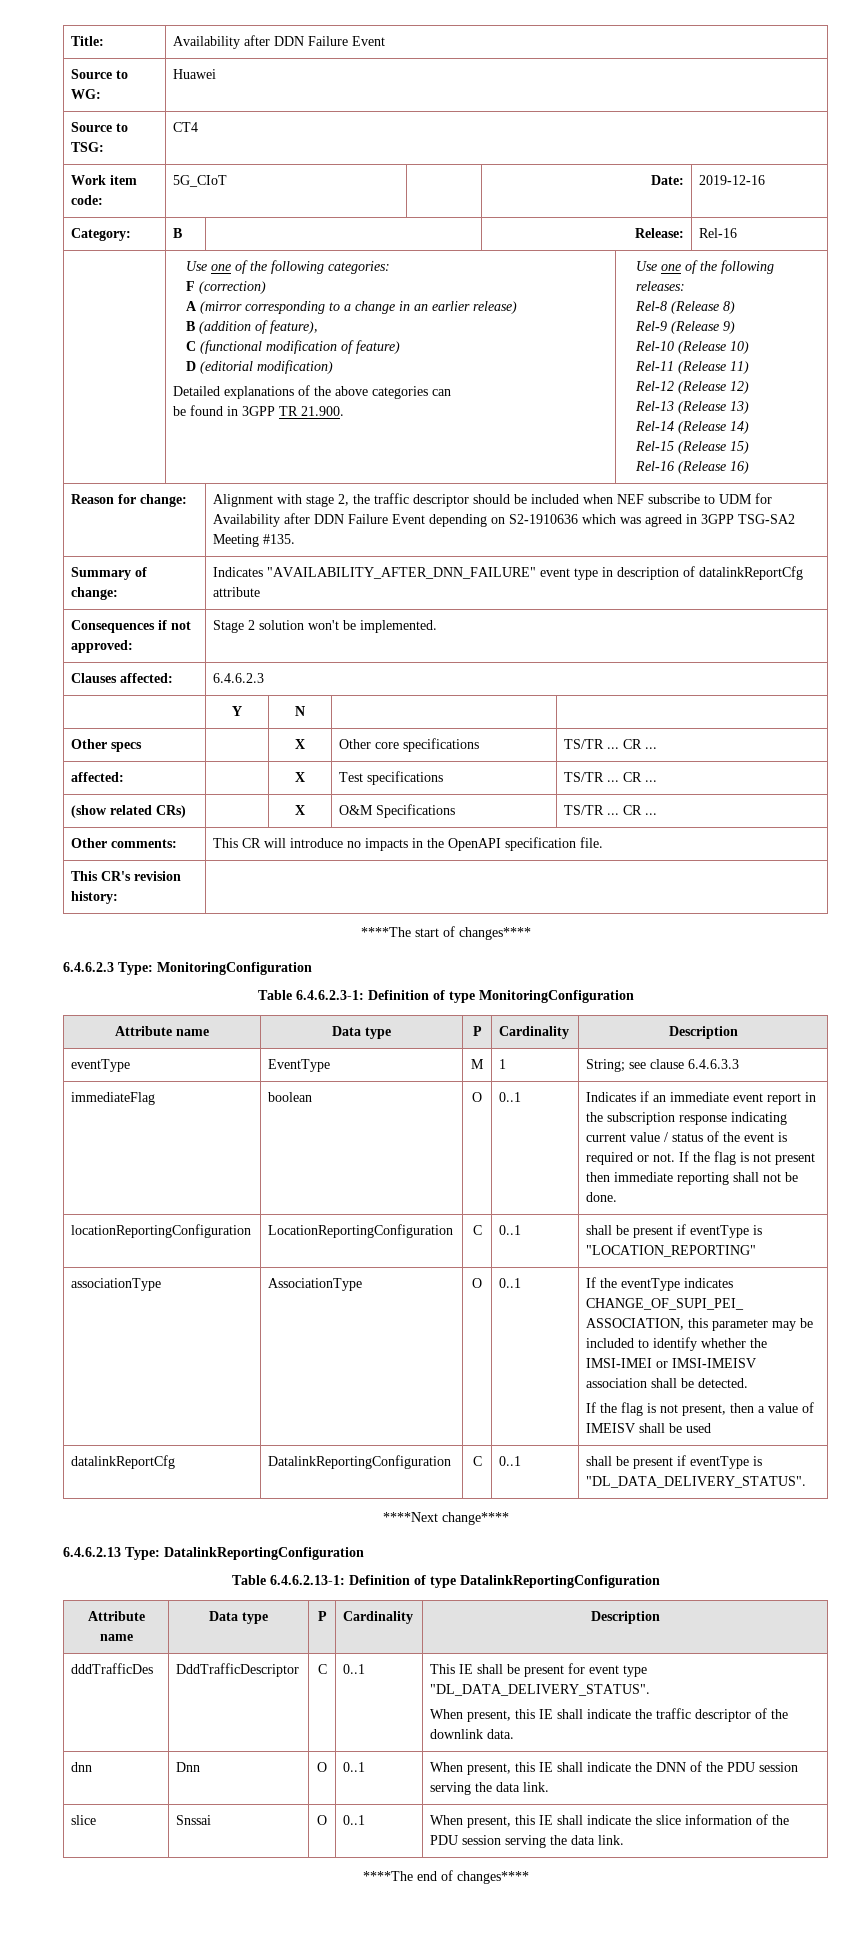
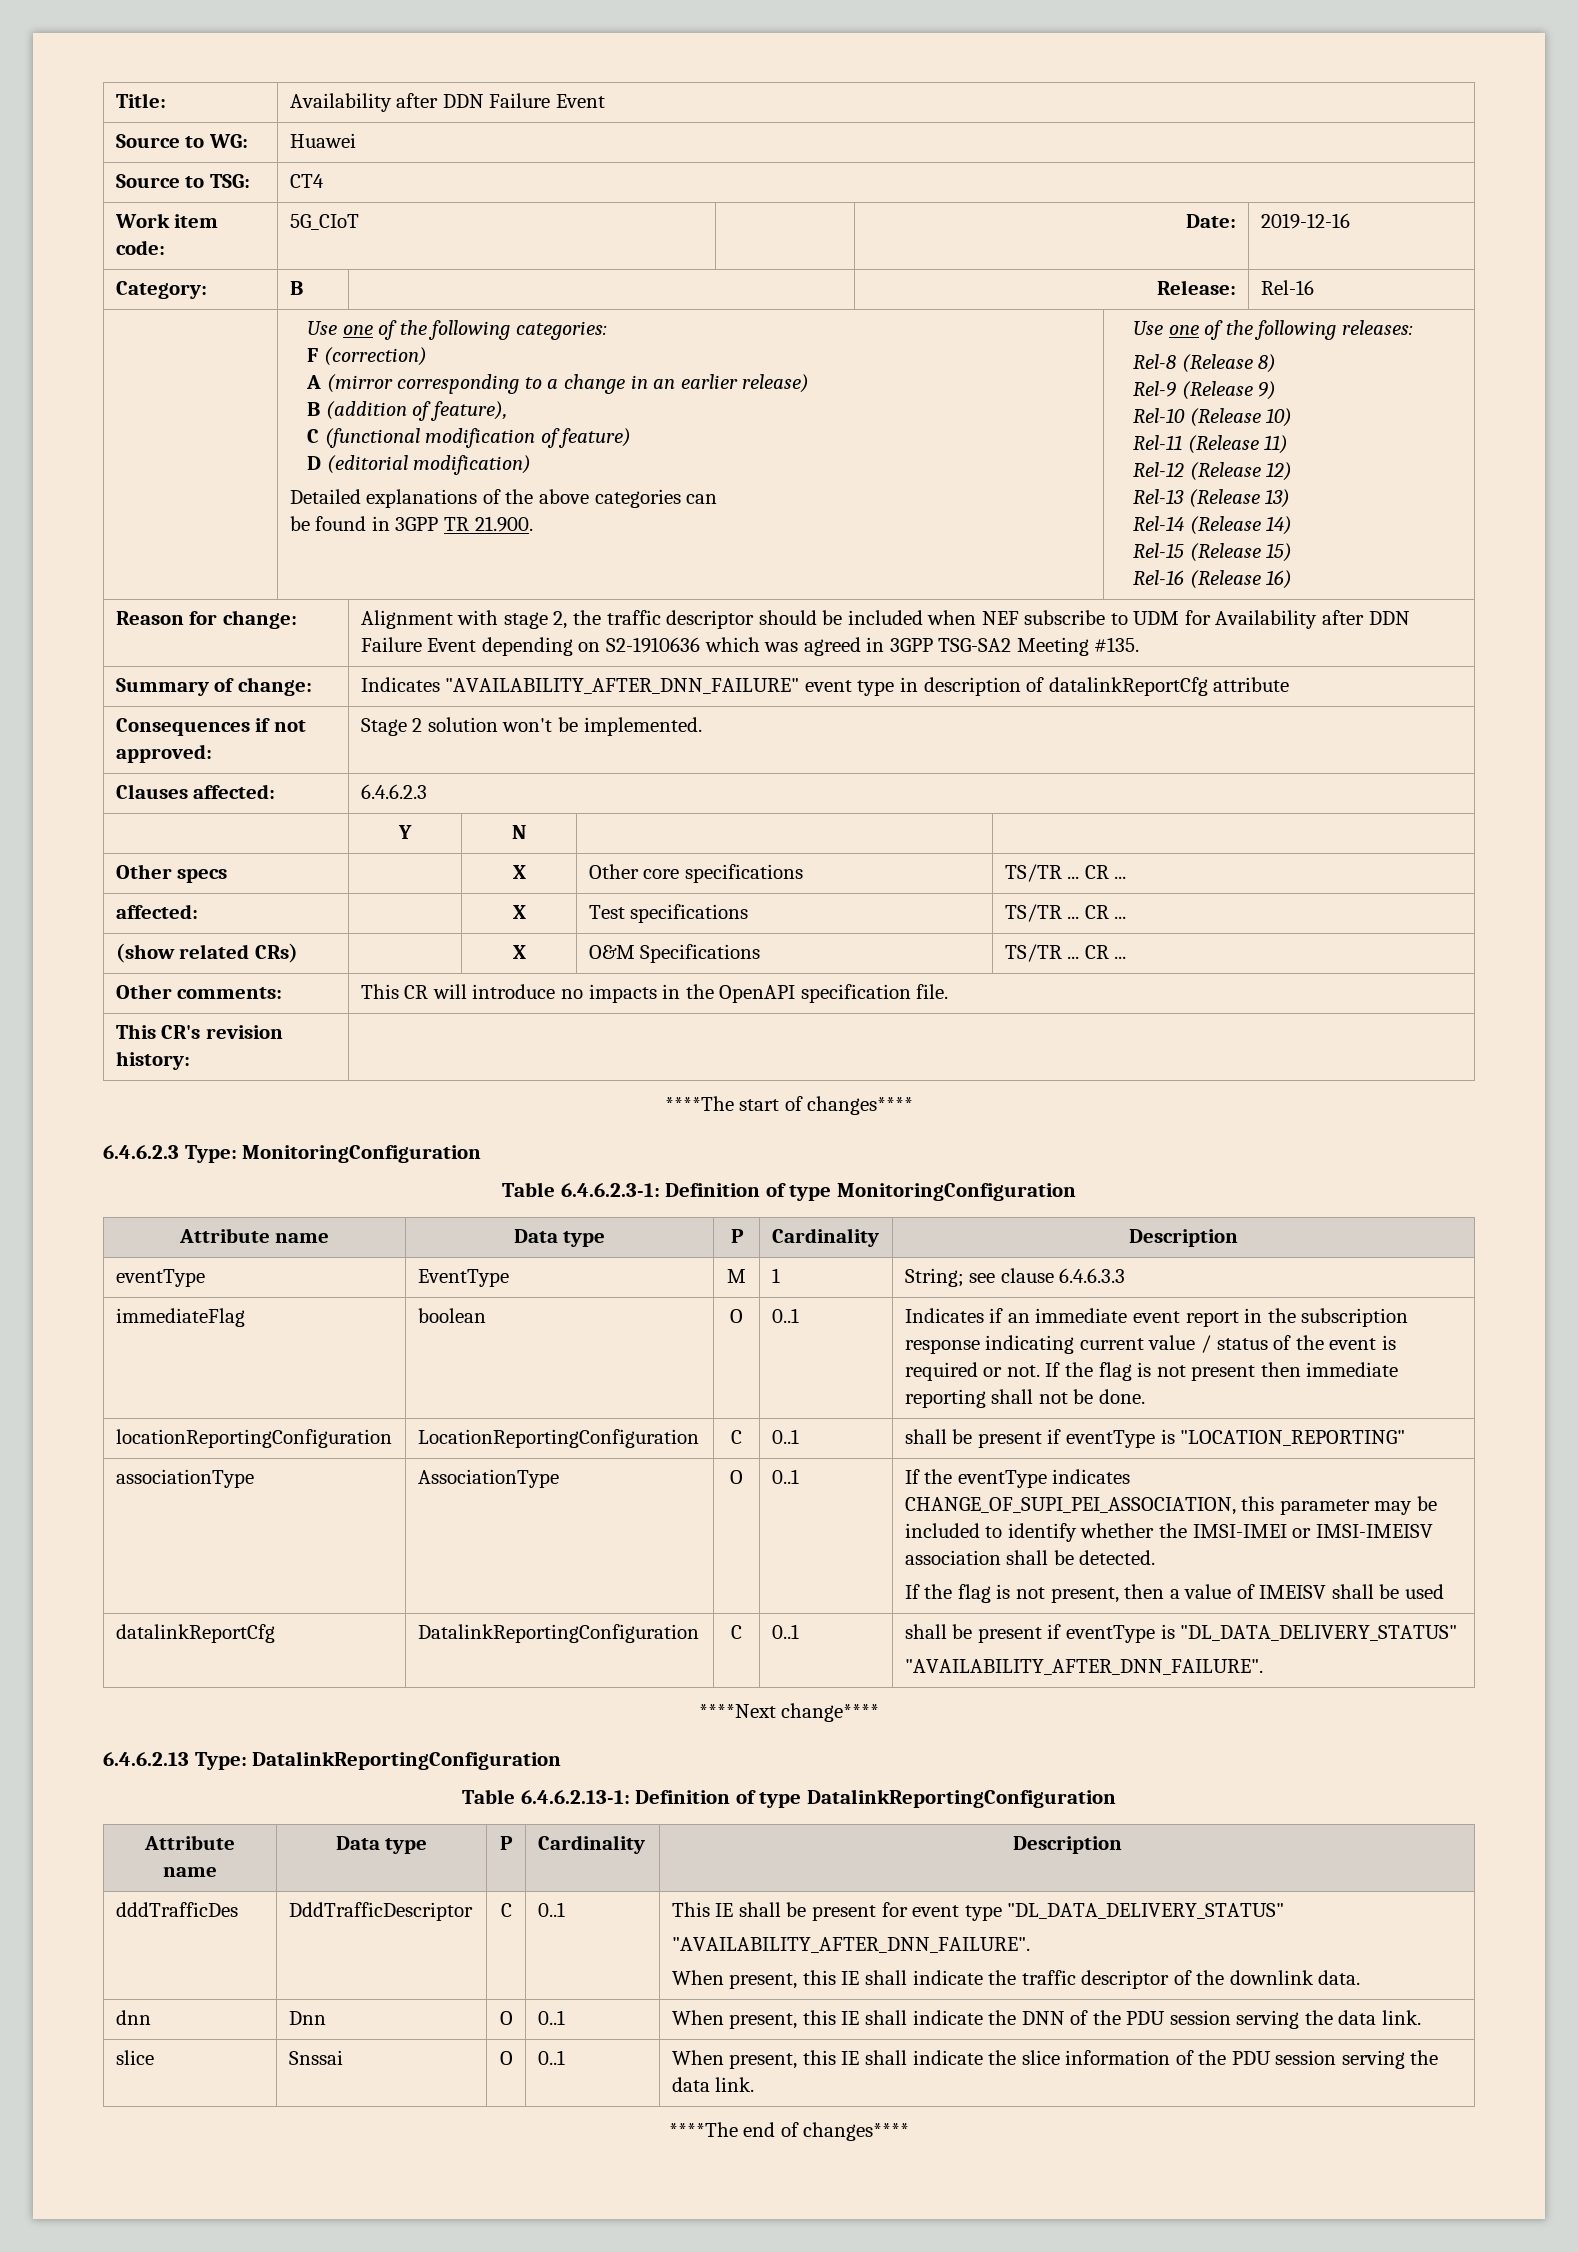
[586,1476,807,1488] "DL_DATA_DELIVERY_STATUS". -> [1180,1625,1458,1641] [904,1659,1263,1675] "DL_DATA_DELIVERY_STATUS" // "AVAILABILITY_AFTER_DNN_FAILURE".
[430,1684,651,1696] "DL_DATA_DELIVERY_STATUS". -> [1007,1903,1285,1919] [671,1937,1030,1953] "DL_DATA_DELIVERY_STATUS" // "AVAILABILITY_AFTER_DNN_FAILURE".

